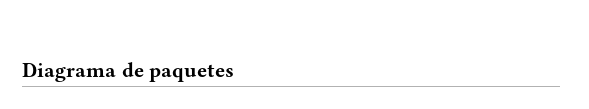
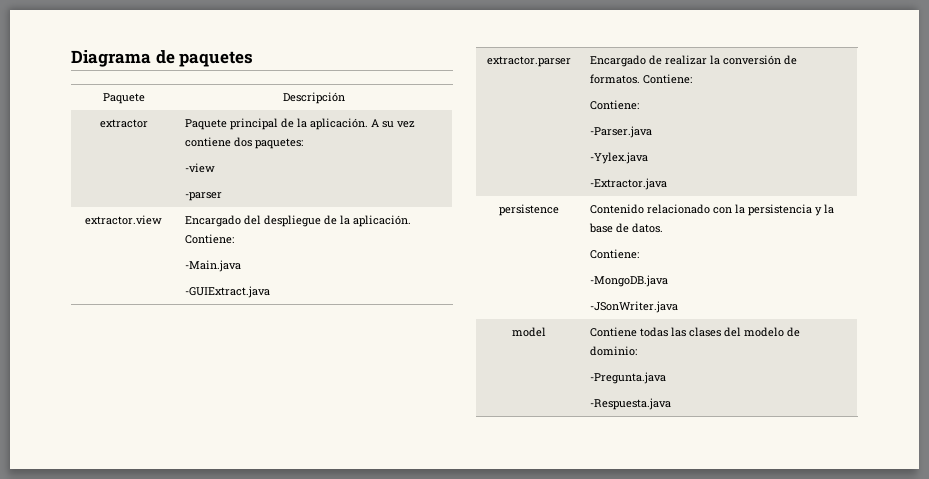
(235, 73) none -> [102,93,145,104] [283,92,345,104] [99,119,148,128] [184,118,415,130] [184,137,303,149] [184,163,215,173] [184,192,222,201] [85,215,162,225] [184,215,411,227] [184,234,234,244] [184,260,241,272] [184,286,270,298] [486,56,571,67] [589,55,797,67] [589,74,692,84] [589,100,639,110] [589,126,652,138] [589,152,648,164] [589,178,667,190] [498,204,559,216] [589,204,834,216] [588,223,663,233] [589,249,639,259] [589,275,668,287] [589,301,678,313] [511,327,546,337] [589,327,800,337] [589,346,637,356] [589,372,666,384] [589,398,671,410] // Paquete | Descripción // extractor | Paquete principal de la aplicación. A su vez contiene dos paquetes: // -view // -parser // extractor.view | Encargado del despliegue de la aplicación. Contiene: // -Main.java // -GUIExtract.java // extractor.parser | Encargado de realizar la conversión de formatos. Contiene: // Contiene: // -Parser.java // -Yylex.java // -Extractor.java // persistence | Contenido relacionado con la persistencia y la base de datos. // Contiene: // -MongoDB.java // -JSonWriter.java // model | Contiene todas las clases del modelo de dominio: // -Pregunta.java // -Respuesta.java

